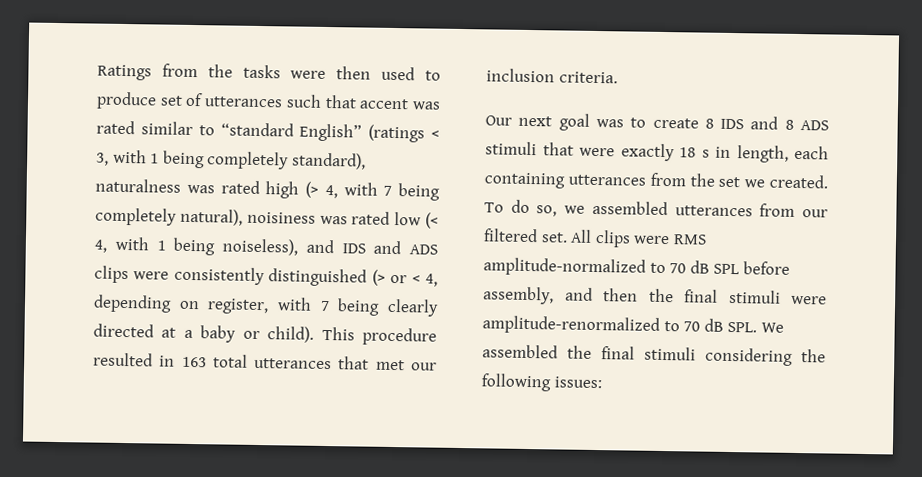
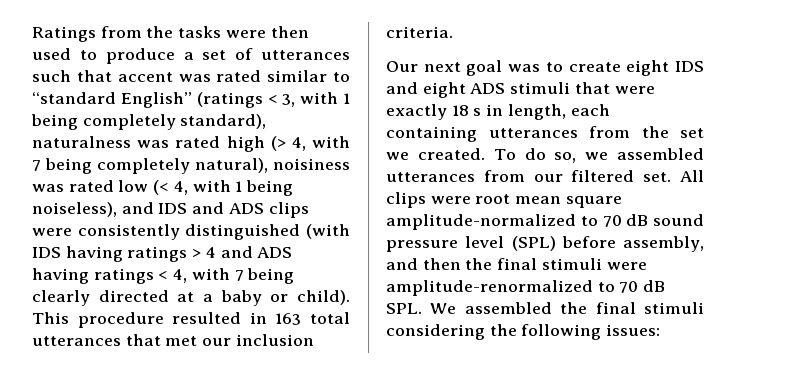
(157, 100) none -> [183,52,194,60] a
[371,269,439,287] [93,294,270,315] (> or < 4, depending on register, -> [306,224,350,239] [32,246,293,262] [32,268,188,284] (with IDS having ratings > 4 and ADS having ratings < 4,
[704,116,794,130] 8 IDS and 8 -> [626,60,704,76] [386,82,466,98] eight IDS and eight
[672,234,707,245] RMS -> [475,194,622,208] root mean square
[713,263,741,275] SPL -> [653,214,704,226] [386,236,556,252] sound pressure level (SPL)

